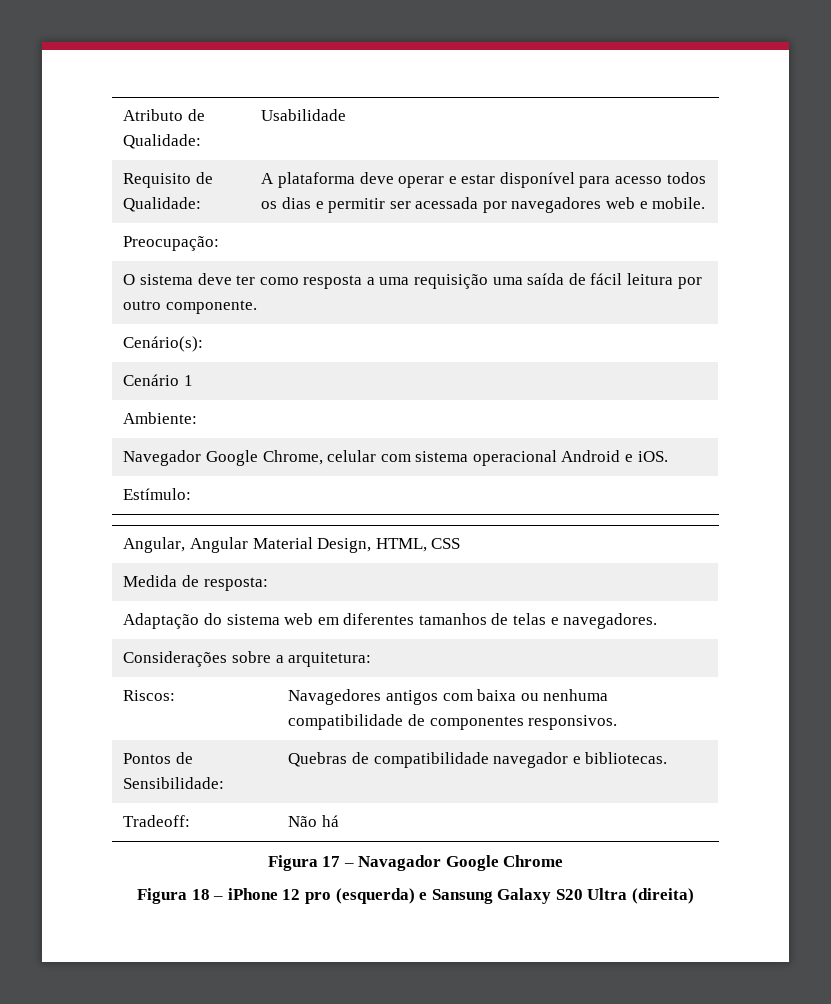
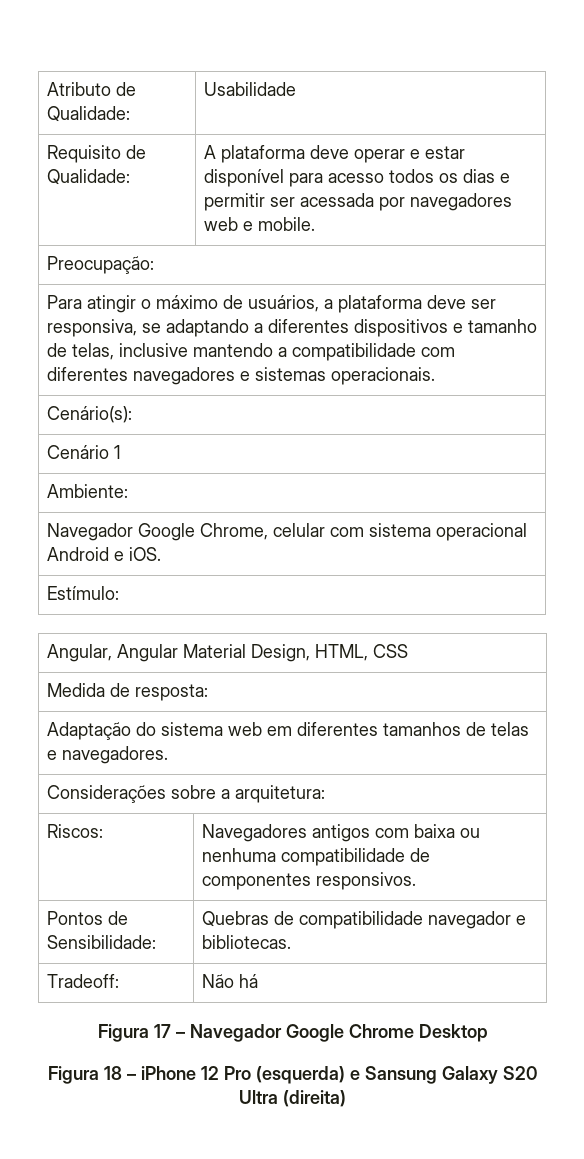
[123,273,702,289] [123,300,257,314] O sistema deve ter como resposta a uma requisição uma saída de fácil leitura por outro componente. -> [46,295,496,313] [46,319,537,337] [46,343,455,361] [46,367,435,385] Para atingir o máximo de usuários, a plataforma deve ser responsiva, se adaptando a diferentes dispositivos e tamanho de telas, inclusive mantendo a compatibilidade com diferentes navegadores e sistemas operacionais.
[288,689,382,705] Navagedores -> [201,824,307,842] Navegadores
[358,855,442,871] Navagador -> [189,1024,282,1042] Navegador
(564, 861) none -> [418,1024,488,1042] Desktop
[304,892,331,904] pro -> [224,1066,251,1080] Pro

